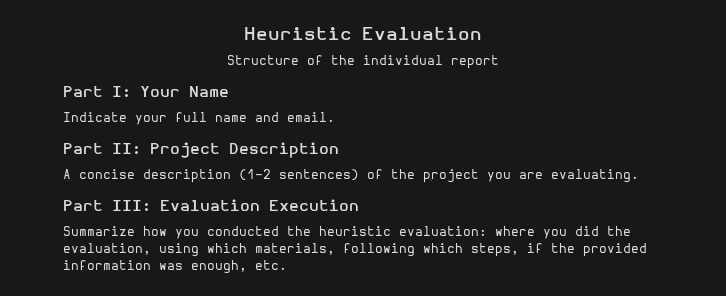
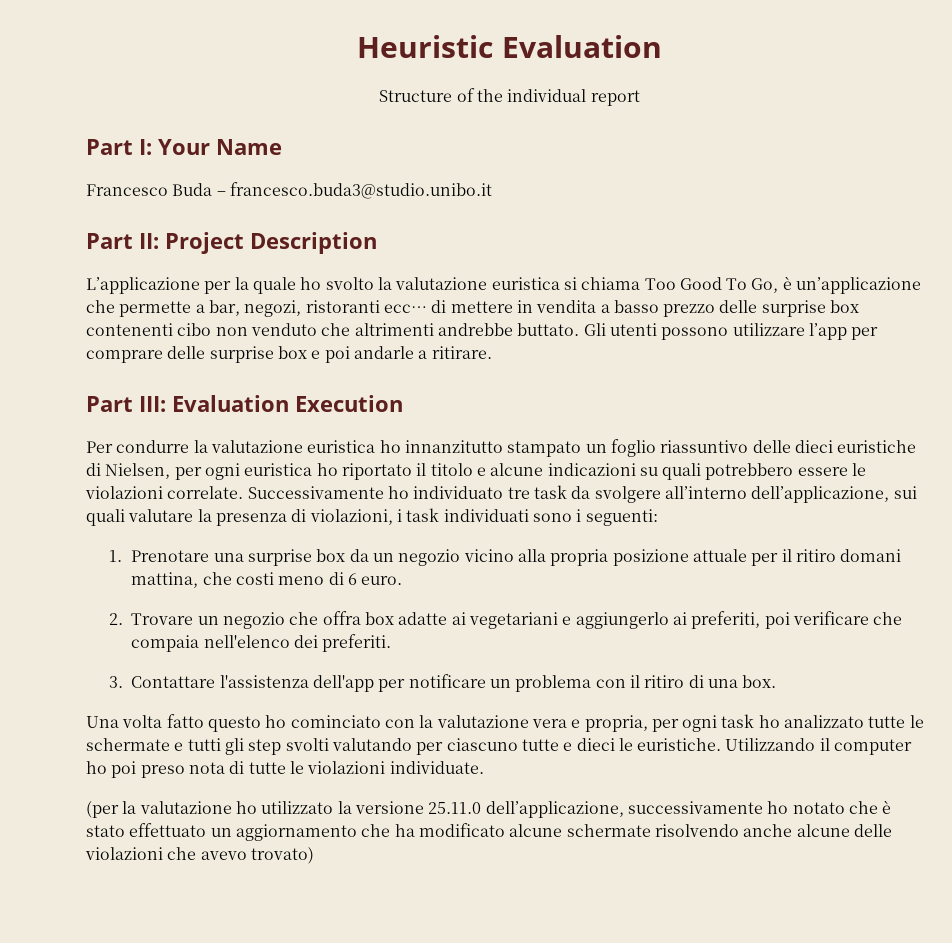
[63,112,335,125] [63,142,339,158] [63,169,639,183] [63,199,359,212] [63,226,631,239] [63,243,647,257] [63,260,287,274] Indicate your full name and email. // Part II: Project Description // A concise description (1-2 sentences) of the project you are evaluating. // Part III: Evaluation Execution // Summarize how you conducted the heuristic evaluation: where you did the evaluation, using which materials, following which steps, if the provided information was enough, etc. -> [86,182,492,199] [86,232,377,254] [86,276,922,294] [86,300,860,317] [86,323,879,340] [86,346,492,363] [86,395,403,412] [86,439,917,457] [86,463,867,480] [85,485,917,503] [86,508,658,526] [108,549,902,566] [131,572,403,588] [108,611,903,629] [131,634,392,652] [108,674,777,692] [86,714,924,732] [86,738,913,755] [86,761,484,778] [86,800,892,818] [86,823,892,841] [85,847,314,864] Francesco Buda – francesco.buda3@studio.unibo.it // Part II: Project Description // L’applicazione per la quale ho svolto la valutazione euristica si chiama Too Good To Go, è un’applicazione che permette a bar, negozi, ristoranti ecc… di mettere in vendita a basso prezzo delle surprise box contenenti cibo non venduto che altrimenti andrebbe buttato. Gli utenti possono utilizzare l’app per comprare delle surprise box e poi andarle a ritirare. // Part III: Evaluation Execution // Per condurre la valutazione euristica ho innanzitutto stampato un foglio riassuntivo delle dieci euristiche di Nielsen, per ogni euristica ho riportato il titolo e alcune indicazioni su quali potrebbero essere le violazioni correlate. Successivamente ho individuato tre task da svolgere all’interno dell’applicazione, sui quali valutare la presenza di violazioni, i task individuati sono i seguenti: // 1. Prenotare una surprise box da un negozio vicino alla propria posizione attuale per il ritiro domani mattina, che costi meno di 6 euro. // 2. Trovare un negozio che offra box adatte ai vegetariani e aggiungerlo ai preferiti, poi verificare che compaia nell'elenco dei preferiti. // 3. Contattare l'assistenza dell'app per notificare un problema con il ritiro di una box. // Una volta fatto questo ho cominciato con la valutazione vera e propria, per ogni task ho analizzato tutte le schermate e tutti gli step svolti valutando per ciascuno tutte e dieci le euristiche. Utilizzando il computer ho poi preso nota di tutte le violazioni individuate. // (per la valutazione ho utilizzato la versione 25.11.0 dell’applicazione, successivamente ho notato che è stato effettuato un aggiornamento che ha modificato alcune schermate risolvendo anche alcune delle violazioni che avevo trovato)

